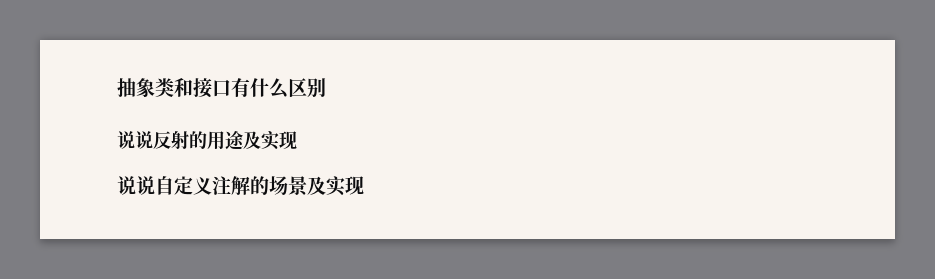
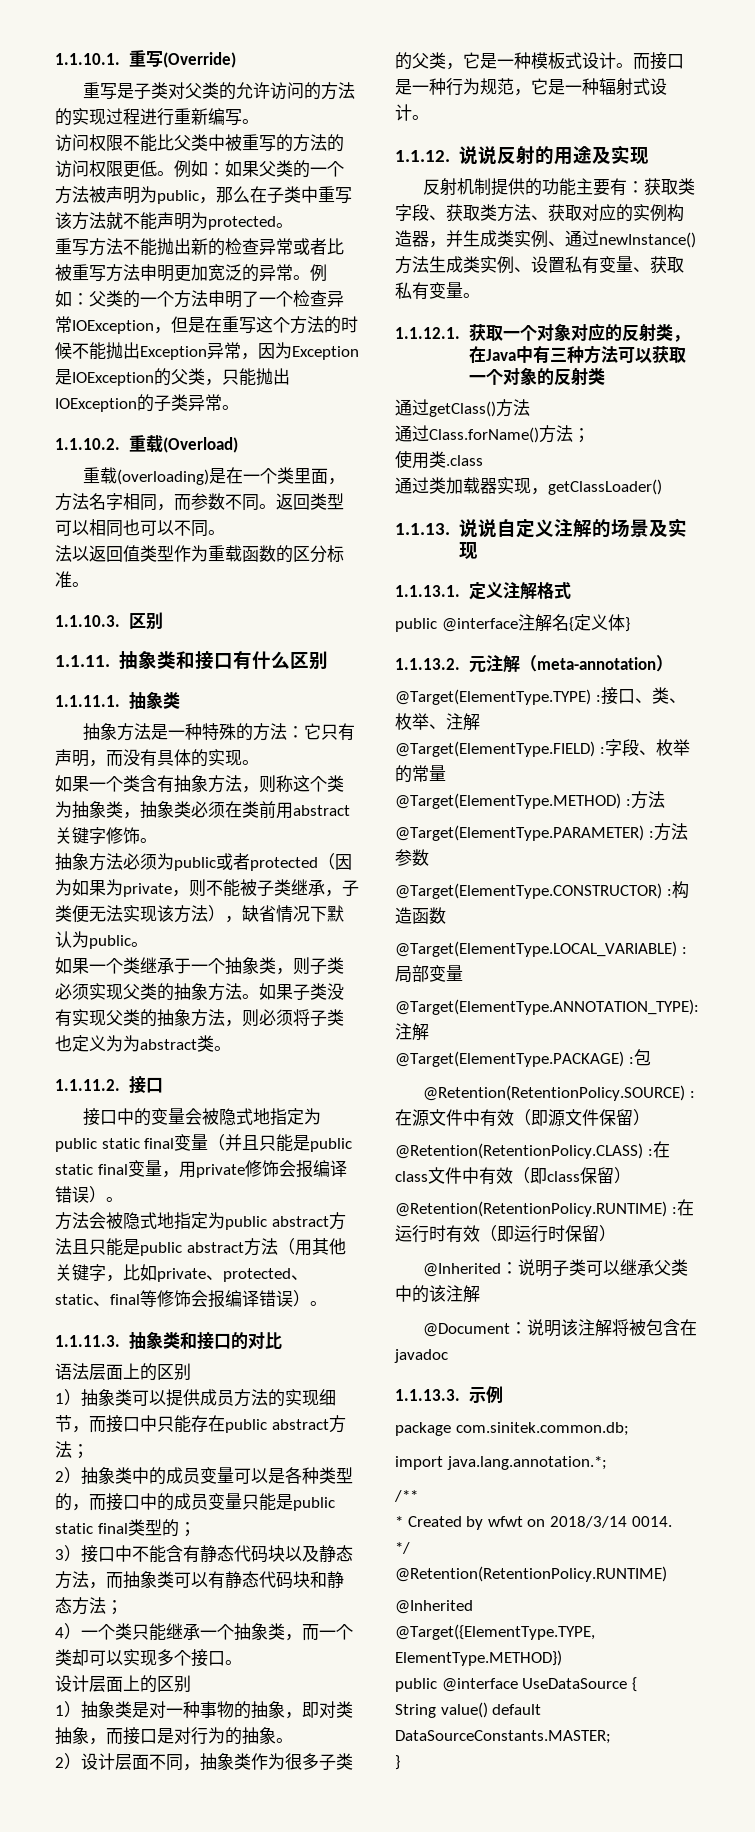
(117, 87) none -> [55,50,236,68] [83,82,356,100] [55,108,259,126] [55,134,344,152] [55,160,344,178] [55,186,352,204] [55,212,293,230] [55,238,344,256] [55,264,327,282] [55,290,344,308] [55,316,358,334] [55,342,359,360] [55,368,290,386] [55,394,239,412] [55,435,238,453] [83,467,346,485] [55,493,344,511] [55,519,225,537] [55,545,344,563] [55,571,89,588] [55,612,163,630] [55,655,110,667] 1.1.10.1.重写(Override) // 重写是子类对父类的允许访问的方法的实现过程进行重新编写。 // 访问权限不能比父类中被重写的方法的访问权限更低。例如：如果父类的一个方法被声明为public，那么在子类中重写该方法就不能声明为protected。 // 重写方法不能抛出新的检查异常或者比被重写方法申明更加宽泛的异常。例如：父类的一个方法申明了一个检查异常IOException，但是在重写这个方法的时候不能抛出Exception异常，因为Exception是IOException的父类，只能抛出IOException的子类异常。 // 1.1.10.2.重载(Overload) // 重载(overloading)是在一个类里面，方法名字相同，而参数不同。返回类型可以相同也可以不同。 // 法以返回值类型作为重载函数的区分标准。 // 1.1.10.3.区别 // 1.1.11.
(326, 88) none -> [55,691,180,710] [83,723,356,741] [55,749,259,767] [55,775,344,793] [55,801,350,819] [55,827,157,844] [55,853,352,871] [55,879,359,897] [55,905,344,923] [55,931,148,949] [55,957,344,975] [55,983,344,1001] [55,1009,344,1027] [55,1035,231,1052] [55,1076,163,1094] [83,1108,322,1126] [55,1134,353,1152] [55,1160,347,1178] [55,1186,123,1203] [55,1212,346,1230] [55,1238,346,1256] [55,1264,308,1282] [55,1290,327,1308] [55,1331,282,1350] [55,1363,191,1381] [55,1389,336,1407] [55,1415,346,1433] [55,1441,89,1459] [55,1467,353,1485] [55,1493,335,1511] [55,1519,196,1537] [55,1545,353,1563] [55,1571,344,1589] [55,1597,123,1615] [55,1623,353,1641] [55,1649,242,1667] [55,1675,191,1693] [55,1701,353,1719] [55,1727,293,1745] [55,1753,353,1771] [395,52,684,70] [395,78,667,96] [395,104,429,121] [395,150,450,162] 1.1.11.1.抽象类 // 抽象方法是一种特殊的方法：它只有声明，而没有具体的实现。 // 如果一个类含有抽象方法，则称这个类为抽象类，抽象类必须在类前用abstract关键字修饰。 // 抽象方法必须为public或者protected（因为如果为private，则不能被子类继承，子类便无法实现该方法），缺省情况下默认为public。 // 如果一个类继承于一个抽象类，则子类必须实现父类的抽象方法。如果子类没有实现父类的抽象方法，则必须将子类也定义为为abstract类。 // 1.1.11.2.接口 // 接口中的变量会被隐式地指定为public static final变量（并且只能是public static final变量，用private修饰会报编译错误）。 // 方法会被隐式地指定为public abstract方法且只能是public abstract方法（用其他关键字，比如private、protected、static、final等修饰会报编译错误）。 // 1.1.11.3.抽象类和接口的对比 // 语法层面上的区别 // 1）抽象类可以提供成员方法的实现细节，而接口中只能存在public abstract方法； // 2）抽象类中的成员变量可以是各种类型的，而接口中的成员变量只能是public static final类型的； // 3）接口中不能含有静态代码块以及静态方法，而抽象类可以有静态代码块和静态方法； // 4）一个类只能继承一个抽象类，而一个类却可以实现多个接口。 // 设计层面上的区别 // 1）抽象类是对一种事物的抽象，即对类抽象，而接口是对行为的抽象。 // 2）设计层面不同，抽象类作为很多子类的父类，它是一种模板式设计。而接口是一种行为规范，它是一种辐射式设计。 // 1.1.12.
(297, 140) none -> [423,178,696,196] [395,204,684,222] [395,230,696,248] [395,256,684,274] [395,282,480,300] [395,323,690,342] [468,345,686,364] [468,367,605,385] [395,399,530,417] [395,425,590,443] [395,450,483,469] [395,477,662,495] [395,523,450,535] 反射机制提供的功能主要有：获取类字段、获取类方法、获取对应的实例构造器，并生成类实例、通过newInstance()方法生成类实例、设置私有变量、获取私有变量。 // 1.1.12.1.获取一个对象对应的反射类，在Java中有三种方法可以获取一个对象的反射类 // 通过getClass()方法 // 通过Class.forName()方法； // 使用类.class // 通过类加载器实现，getClassLoader() // 1.1.13.
(364, 185) none -> [395,582,571,600] [395,614,630,632] [395,655,673,673] [395,687,686,705] [395,713,480,731] [395,739,690,757] [395,765,446,783] [395,791,665,809] [395,823,688,841] [395,849,429,866] [395,881,689,899] [395,907,446,924] [395,941,687,957] [395,965,463,983] [395,999,699,1015] [395,1023,429,1041] [395,1049,651,1067] [423,1085,695,1101] [395,1109,650,1127] [395,1141,670,1159] [395,1167,631,1185] [395,1199,694,1217] [395,1225,616,1243] [423,1259,689,1277] [395,1285,480,1303] [423,1319,698,1337] [394,1349,448,1363] [395,1386,503,1403] [395,1422,629,1436] [395,1456,607,1470] [394,1490,418,1502] [395,1516,672,1530] [395,1542,410,1554] [395,1566,667,1582] [395,1600,473,1614] [395,1624,595,1640] [395,1650,562,1666] [395,1677,637,1692] [395,1702,542,1718] [395,1730,611,1744] [395,1755,400,1770] // 1.1.13.1.定义注解格式 // public @interface注解名{定义体} // 1.1.13.2.元注解（meta-annotation） // @Target(ElementType.TYPE) :接口、类、枚举、注解 // @Target(ElementType.FIELD) :字段、枚举的常量 // @Target(ElementType.METHOD) :方法 // @Target(ElementType.PARAMETER) :方法参数 // @Target(ElementType.CONSTRUCTOR) :构造函数 // @Target(ElementType.LOCAL_VARIABLE) :局部变量 // @Target(ElementType.ANNOTATION_TYPE):注解 // @Target(ElementType.PACKAGE) :包 // @Retention(RetentionPolicy.SOURCE) :在源文件中有效（即源文件保留） // @Retention(RetentionPolicy.CLASS) :在class文件中有效（即class保留） // @Retention(RetentionPolicy.RUNTIME) :在运行时有效（即运行时保留） // @Inherited：说明子类可以继承父类中的该注解 // @Document：说明该注解将被包含在javadoc // 1.1.13.3.示例 // package com.sinitek.common.db; // import java.lang.annotation.*; // /** // * Created by wfwt on 2018/3/14 0014. // */ // @Retention(RetentionPolicy.RUNTIME) // @Inherited // @Target({ElementType.TYPE, ElementType.METHOD}) // public @interface UseDataSource { // String value() default DataSourceConstants.MASTER; // }

